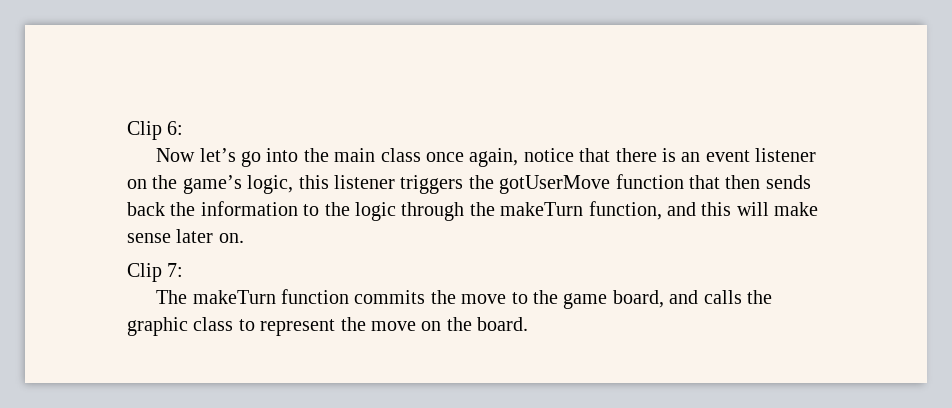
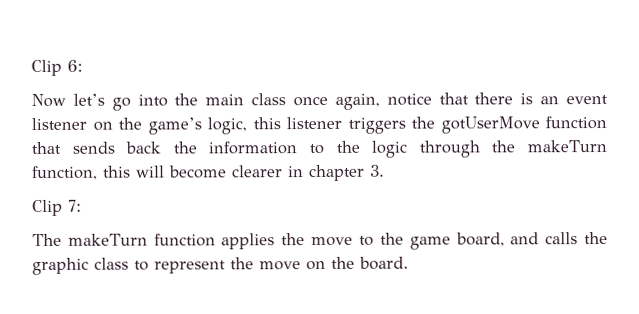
[725,175,761,189] then -> (61, 148) none
[666,202,696,216] and -> (98, 173) none
[774,202,819,216] [127,229,244,243] make sense later on. -> [169,164,385,182] become clearer in chapter 3.
[354,290,426,304] commits -> [221,233,276,250] applies

